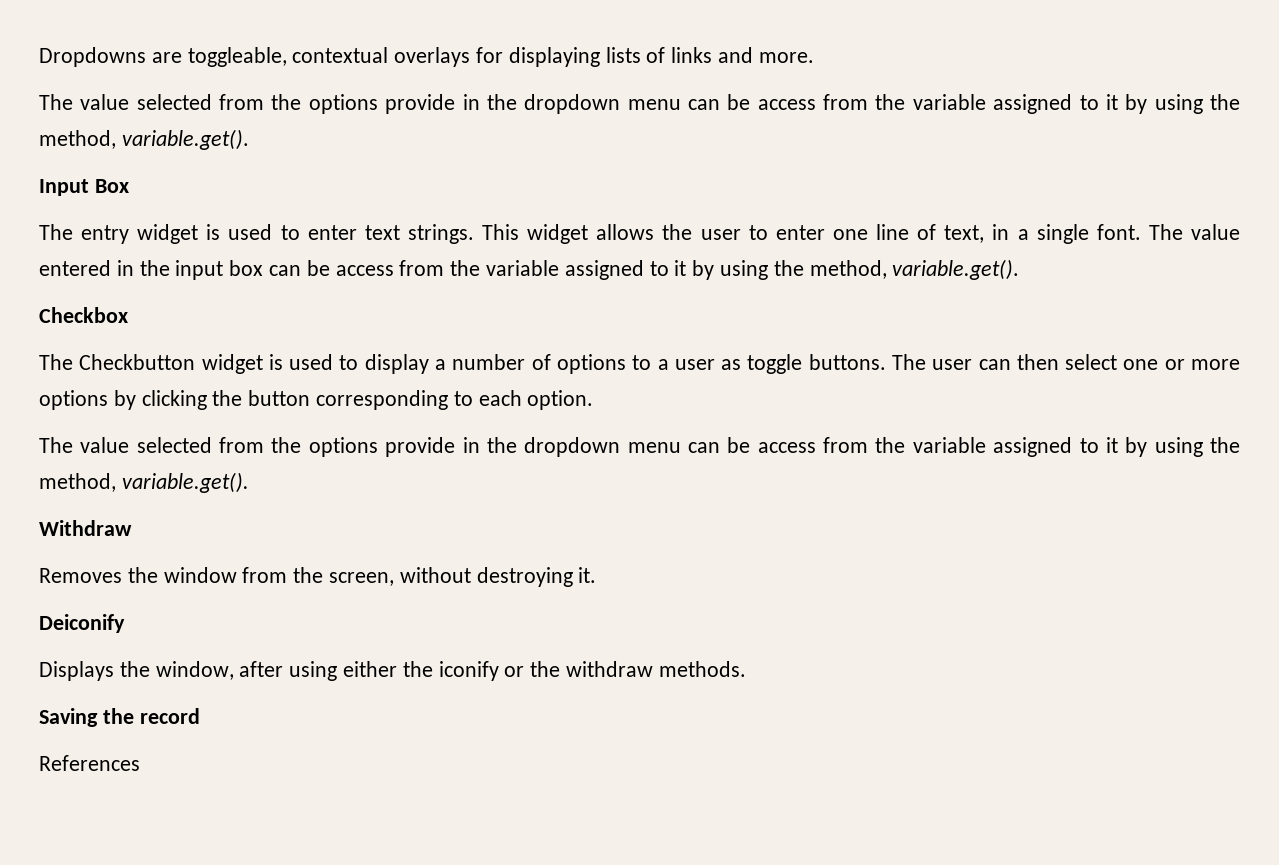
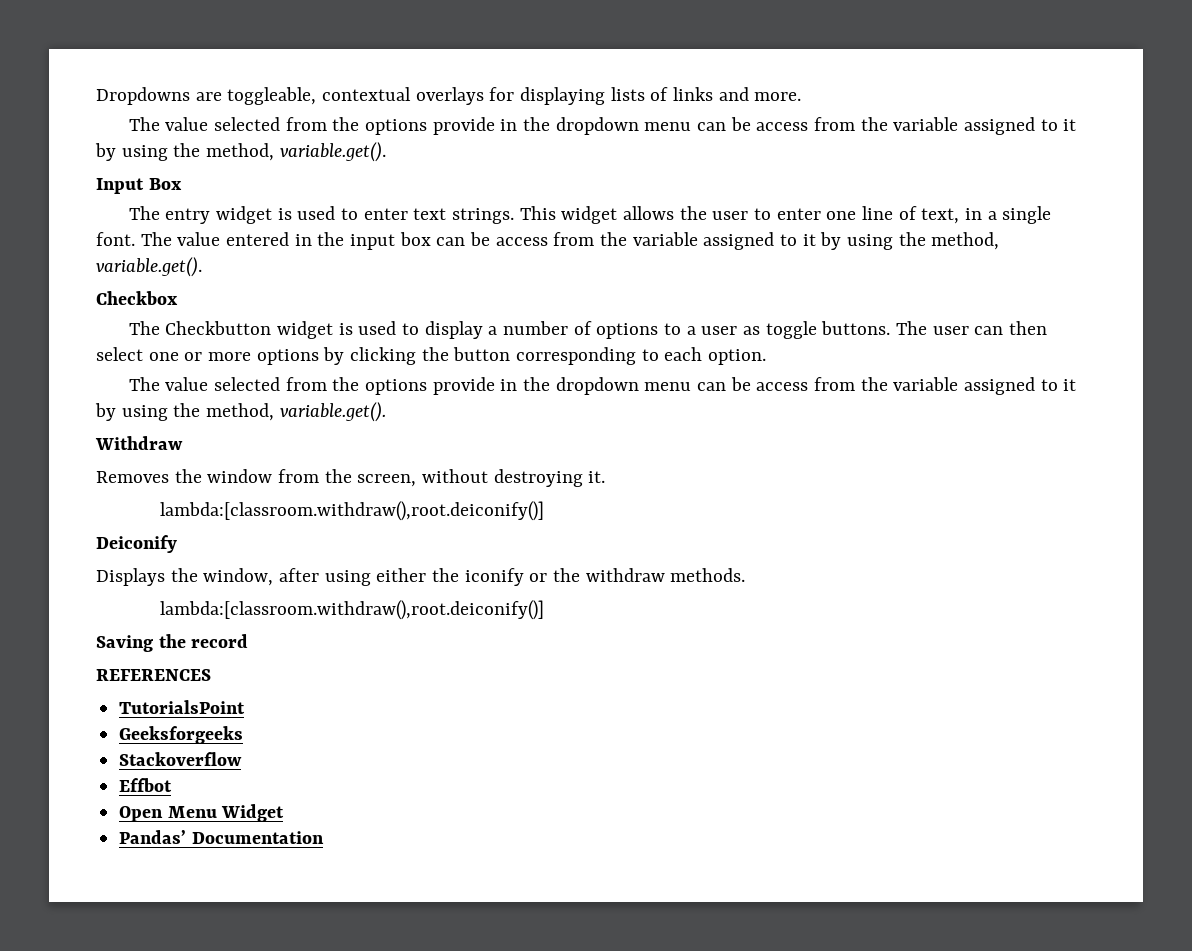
(597, 575) none -> [160,501,545,521] // lambda:[classroom.withdraw(),root.deiconify()]
(746, 669) none -> [160,600,545,620] // lambda:[classroom.withdraw(),root.deiconify()]
[39,755,140,771] References -> [96,669,211,681] [119,700,246,714] [119,726,244,744] [119,752,243,766] [119,778,173,792] [119,804,285,822] [119,830,324,844] REFERENCES // TutorialsPoint // Geeksforgeeks // Stackoverflow // Effbot // Open Menu Widget // Pandas’ Documentation

